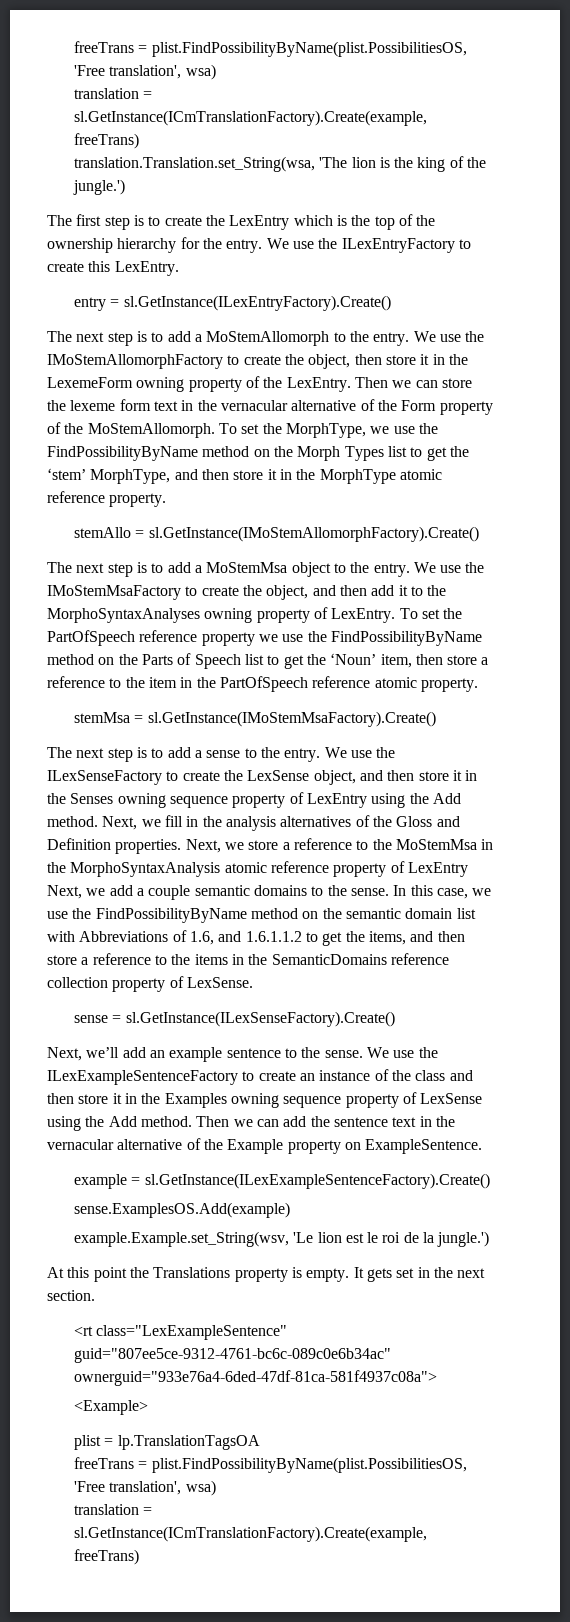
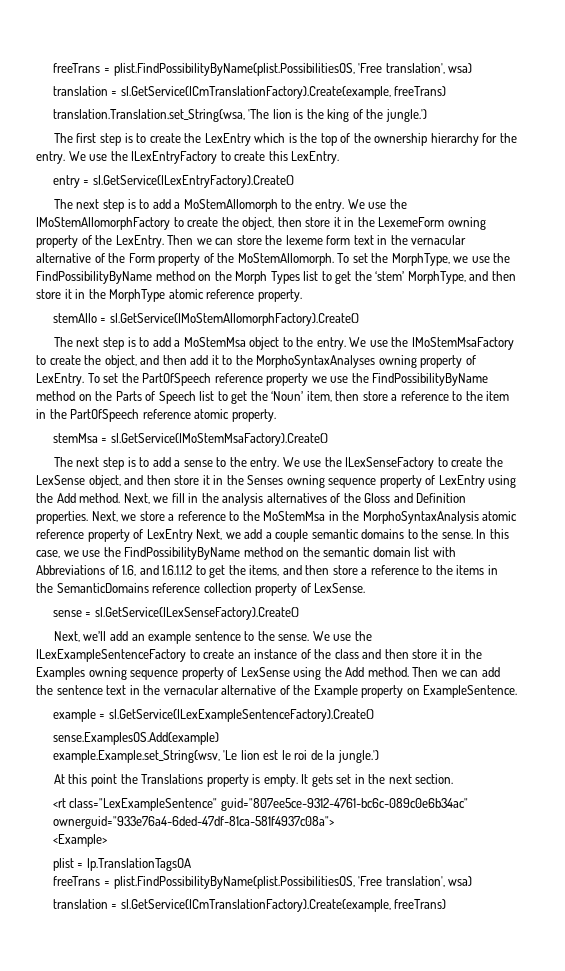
[73,41,467,57] [73,64,216,80] [73,88,153,99] [73,110,427,126] freeTrans = plist.FindPossibilityByName(plist.PossibilitiesOS, 'Free translation', wsa) // translation = sl.GetInstance(ICmTranslationFactory).Create(example, -> [52,63,473,76] [52,86,391,99] freeTrans = plist.FindPossibilityByName(plist.PossibilitiesOS, 'Free translation', wsa) // translation = sl.GetService(ICmTranslationFactory).Create(example,
[123,295,391,311] sl.GetInstance(ILexEntryFactory).Create() -> [92,175,294,188] sl.GetService(ILexEntryFactory).Create()
[148,526,479,542] sl.GetInstance(IMoStemAllomorphFactory).Create() -> [109,313,359,326] sl.GetService(IMoStemAllomorphFactory).Create()
[147,711,436,727] sl.GetInstance(IMoStemMsaFactory).Create() -> [110,433,328,446] sl.GetService(IMoStemMsaFactory).Create()
[125,1011,395,1027] sl.GetInstance(ILexSenseFactory).Create() -> [94,607,299,620] sl.GetService(ILexSenseFactory).Create()
[144,1173,490,1189] sl.GetInstance(ILexExampleSentenceFactory).Create() -> [108,709,374,722] sl.GetService(ILexExampleSentenceFactory).Create()
[73,1526,427,1542] sl.GetInstance(ICmTranslationFactory).Create(example, -> [120,899,391,912] sl.GetService(ICmTranslationFactory).Create(example,

